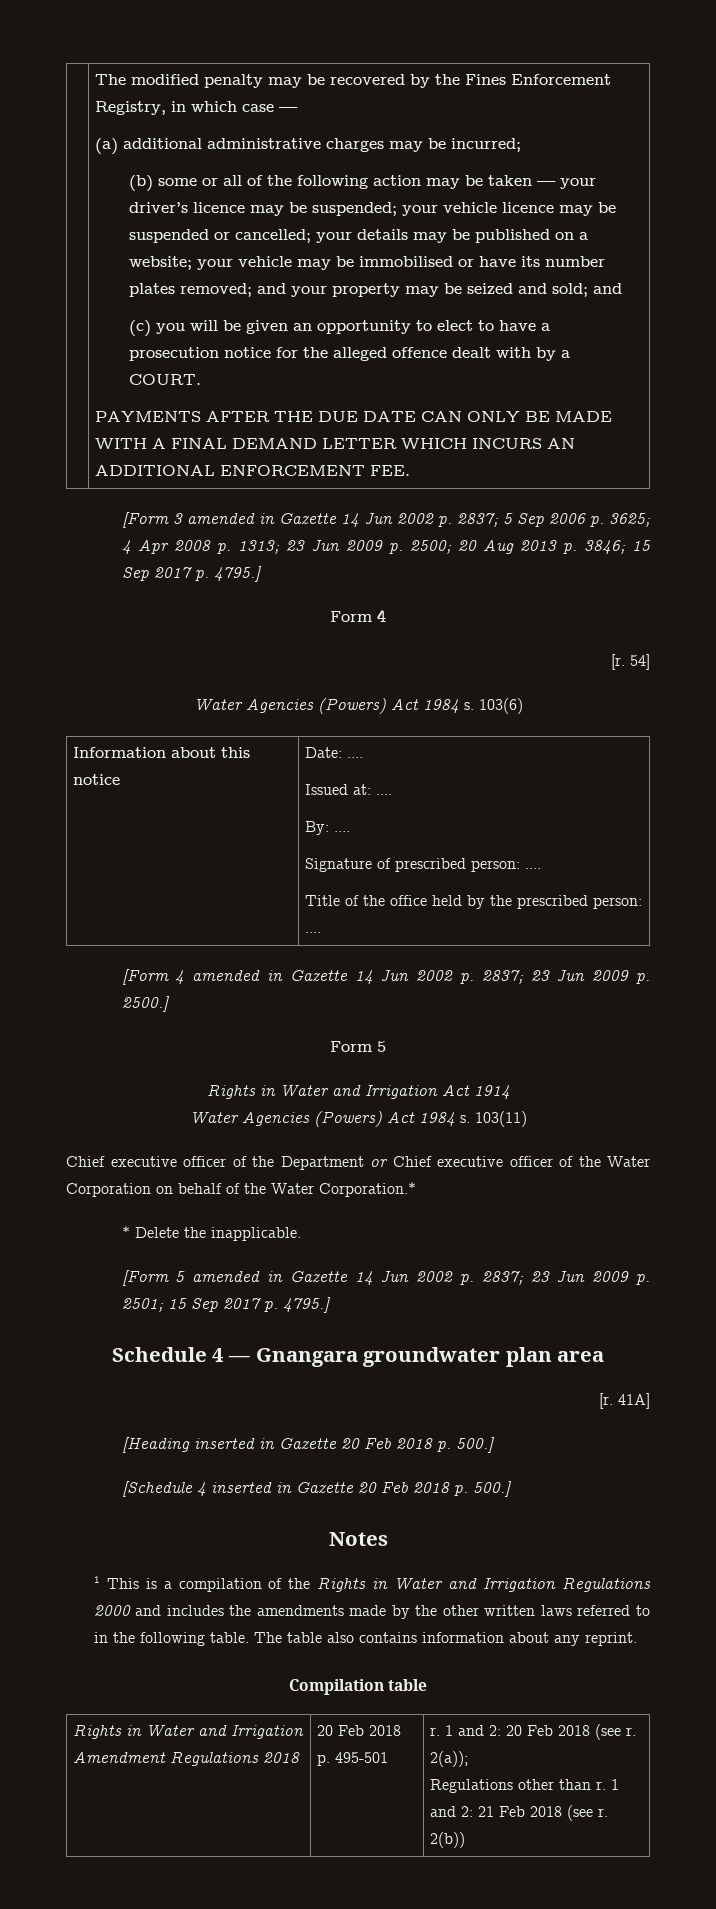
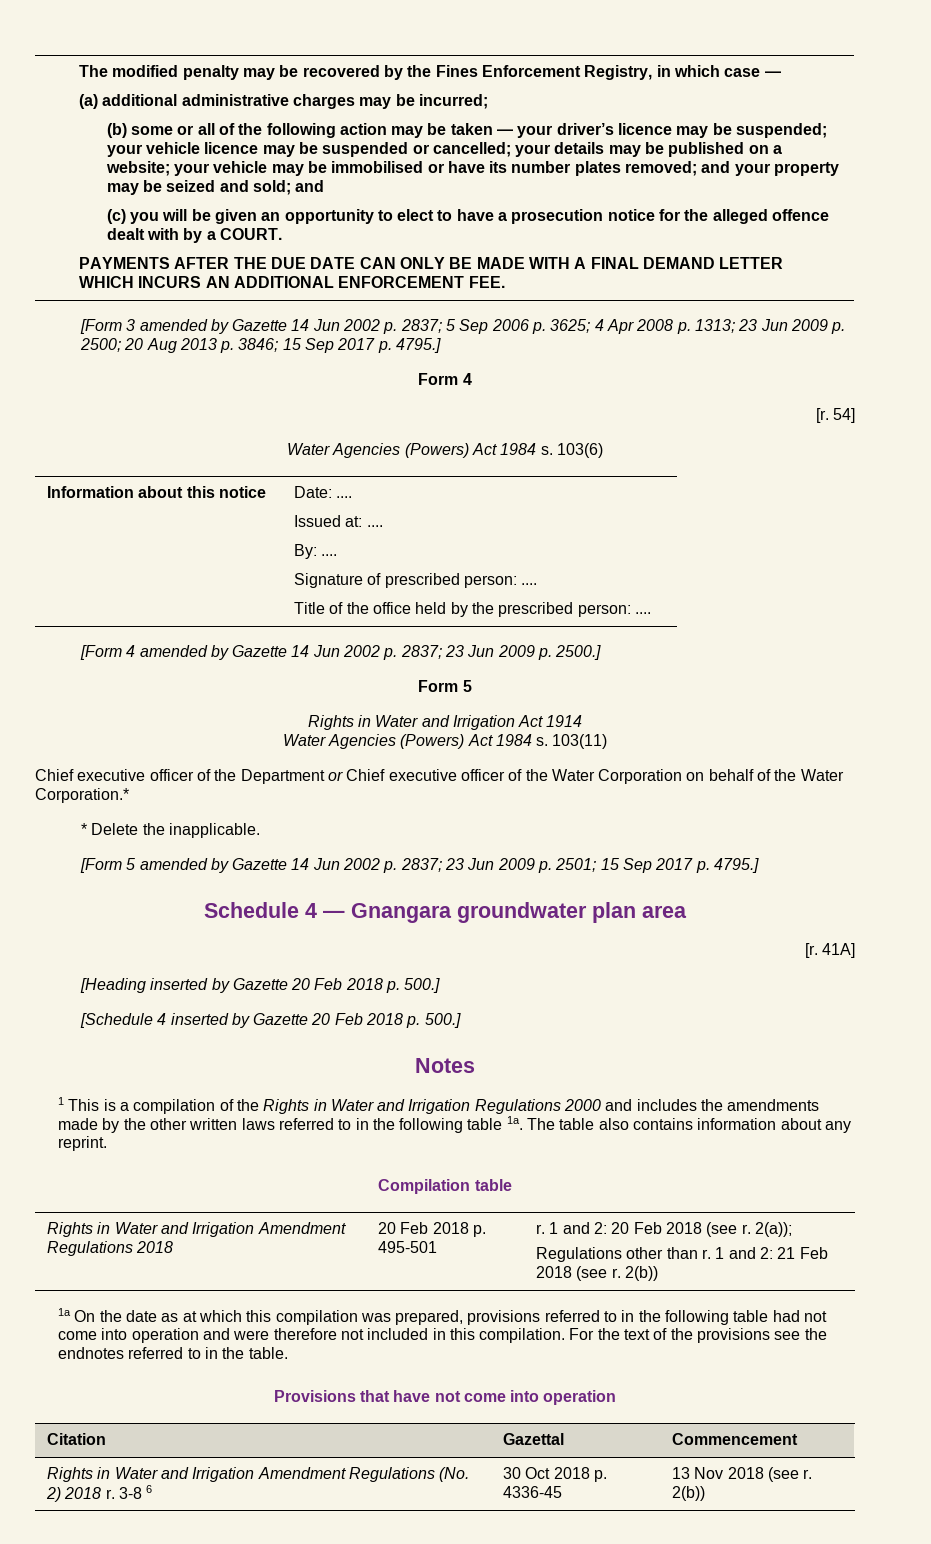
[258,513,275,524] in -> [210,319,229,334] by
[266,970,283,981] in -> [210,645,229,660] by
[266,1271,283,1282] in -> [210,858,229,873] by
[258,1438,275,1449] in -> [211,978,230,993] by
[275,1482,292,1493] in -> [231,1013,250,1028] by
[209,1632,249,1643] table. -> [467,1116,523,1130] table 1a.
(466, 1840) none -> [57,1308,828,1325] [57,1328,827,1343] [57,1347,288,1359] [273,1390,617,1405] [47,1433,107,1445] [503,1433,565,1445] [672,1433,799,1445] [47,1467,470,1482] [46,1485,153,1502] [503,1467,608,1482] [503,1486,563,1498] [672,1467,813,1482] [672,1486,706,1501] // 1a On the date as at which this compilation was prepared, provisions referred to in the following table had not come into operation and were therefore not included in this compilation. For the text of the provisions see the endnotes referred to in the table. // Provisions that have not come into operation // Citation | Gazettal | Commencement // Rights in Water and Irrigation Amendment Regulations (No. 2) 2018 r. 3-8 6 | 30 Oct 2018 p. 4336-45 | 13 Nov 2018 (see r. 2(b))

